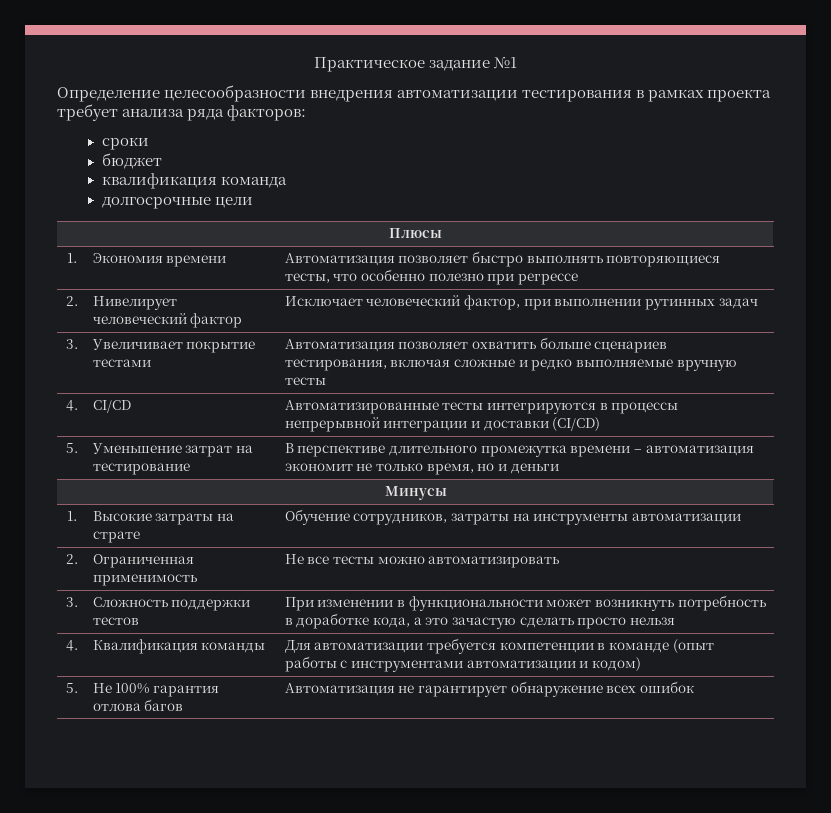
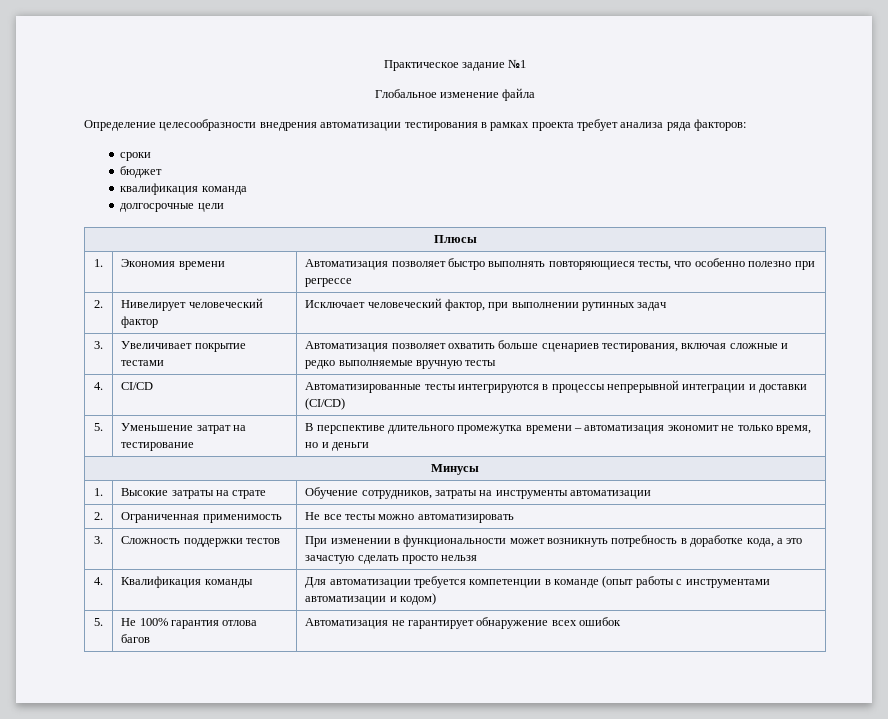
(518, 63) none -> [374,88,536,101] // Глобальное изменение файла

